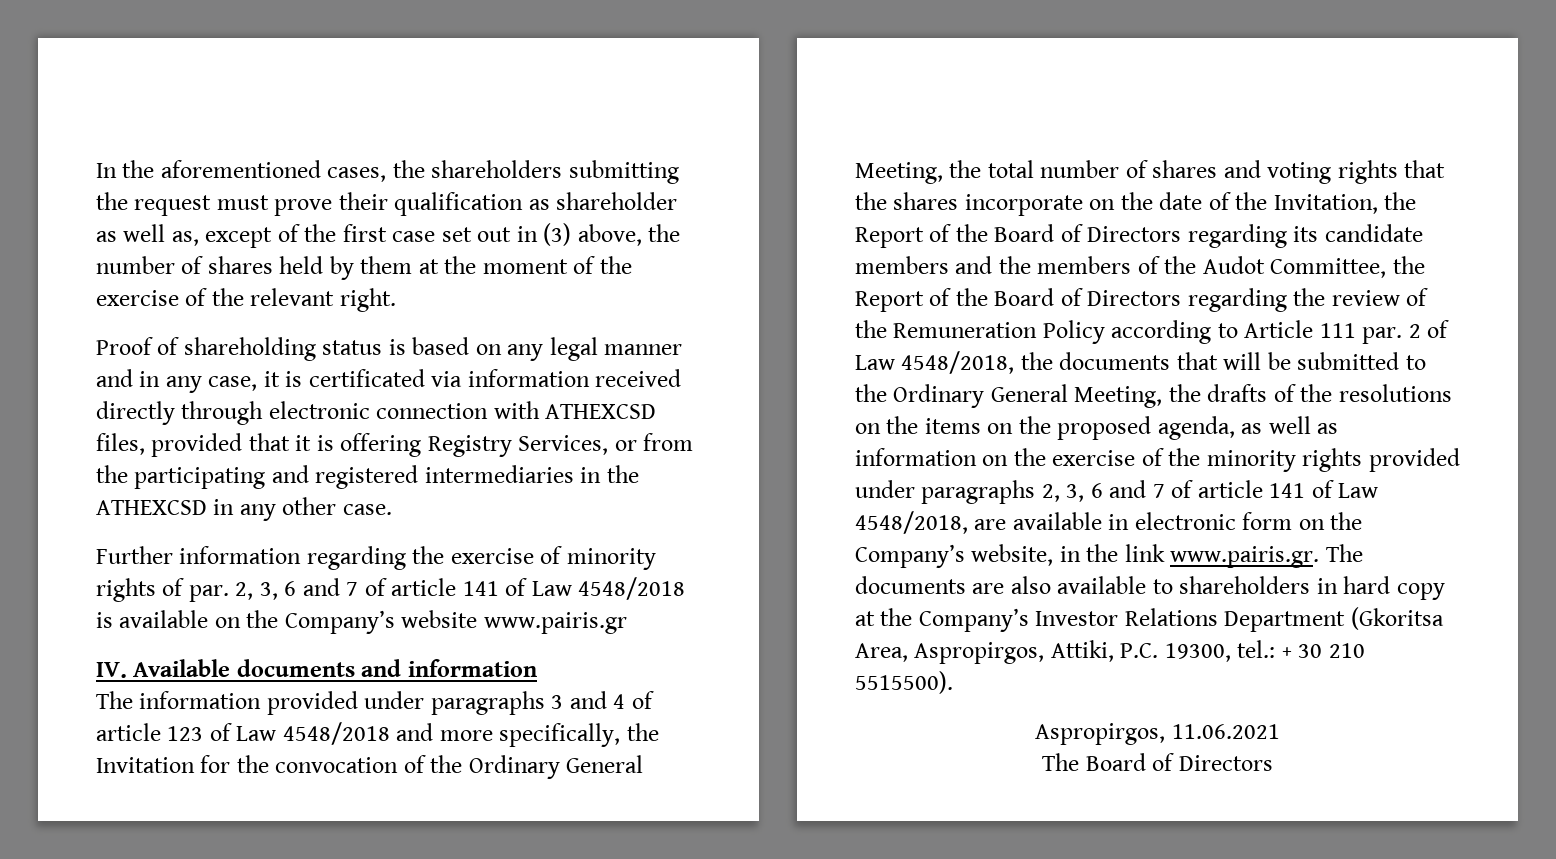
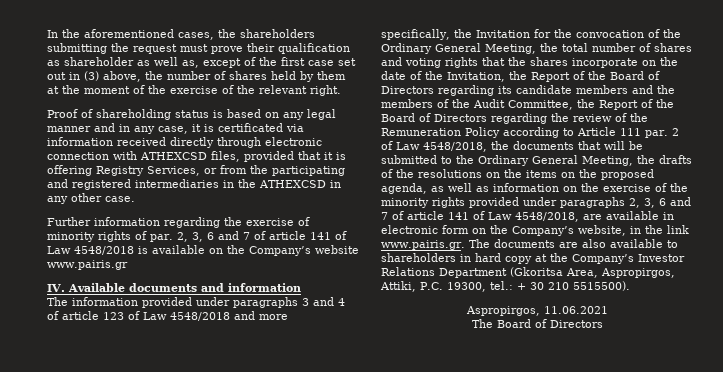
[1202,256,1265,274] Audot -> [473,99,505,108] Audit

